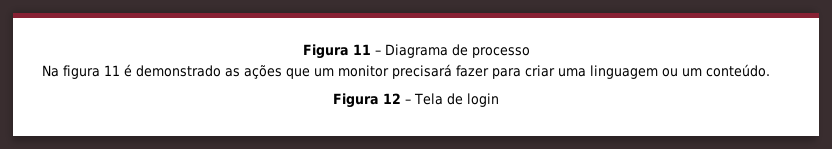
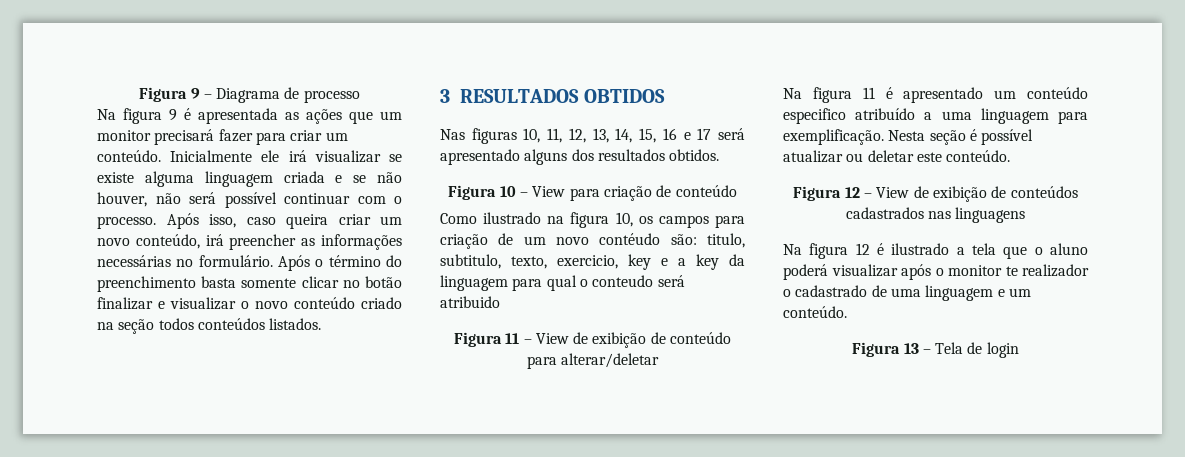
[302,44,371,59] Figura 11 -> [139,87,200,102] Figura 9
[104,64,221,77] 11 é demonstrado -> [169,108,278,124] 9 é apresentada
[558,64,770,79] [333,93,402,108] uma linguagem ou um conteúdo. // Figura 12 -> [325,132,348,141] [97,150,403,163] [97,171,402,187] [97,192,402,208] [97,213,402,229] [97,234,403,250] [97,255,402,271] [97,276,402,292] [97,297,402,310] [97,318,322,334] [440,89,665,103] [440,128,745,144] [440,149,720,165] [448,185,737,201] [440,212,745,228] [440,233,745,249] [440,254,745,270] [440,275,685,291] [440,296,500,308] [453,332,732,348] [526,353,660,369] [783,87,1088,103] [783,108,1088,124] [783,129,1034,145] [783,150,1011,163] [793,186,1078,202] [845,207,1026,223] [783,243,1088,259] [783,264,1089,280] [783,285,1031,301] [783,306,847,318] [852,342,919,357] um conteúdo. Inicialmente ele irá visualizar se existe alguma linguagem criada e se não houver, não será possível continuar com o processo. Após isso, caso queira criar um novo conteúdo, irá preencher as informações necessárias no formulário. Após o término do preenchimento basta somente clicar no botão finalizar e visualizar o novo conteúdo criado na seção todos conteúdos listados. // 3 RESULTADOS OBTIDOS // Nas figuras 10, 11, 12, 13, 14, 15, 16 e 17 será apresentado alguns dos resultados obtidos. // Figura 10 – View para criação de conteúdo // Como ilustrado na figura 10, os campos para criação de um novo contéudo são: titulo, subtitulo, texto, exercicio, key e a key da linguagem para qual o conteudo será atribuido // Figura 11 – View de exibição de conteúdo para alterar/deletar // Na figura 11 é apresentado um conteúdo especifico atribuído a uma linguagem para exemplificação. Nesta seção é possível atualizar ou deletar este conteúdo. // Figura 12 – View de exibição de conteúdos cadastrados nas linguagens // Na figura 12 é ilustrado a tela que o aluno poderá visualizar após o monitor te realizador o cadastrado de uma linguagem e um conteúdo. // Figura 13

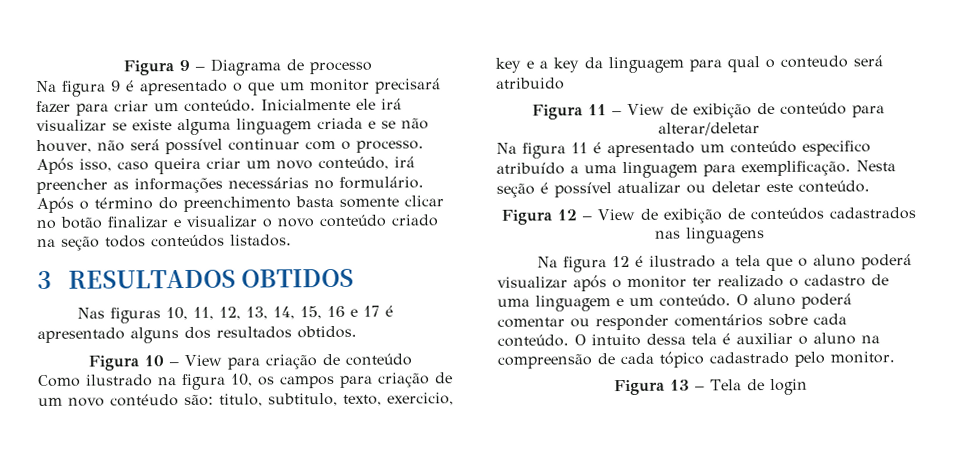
[198,108,342,124] apresentada as ações -> [140,79,243,96] apresentado o
[718,128,745,140] será -> [385,305,395,317] é
[1005,264,1089,277] [783,285,868,297] te realizador o cadastrado -> [692,274,866,288] ter realizado o cadastro
(847, 312) none -> [736,293,852,309] [497,313,847,331] [497,332,880,347] [497,351,895,369] O aluno poderá comentar ou responder comentários sobre cada conteúdo. O intuito dessa tela é auxiliar o aluno na compreensão de cada tópico cadastrado pelo monitor.

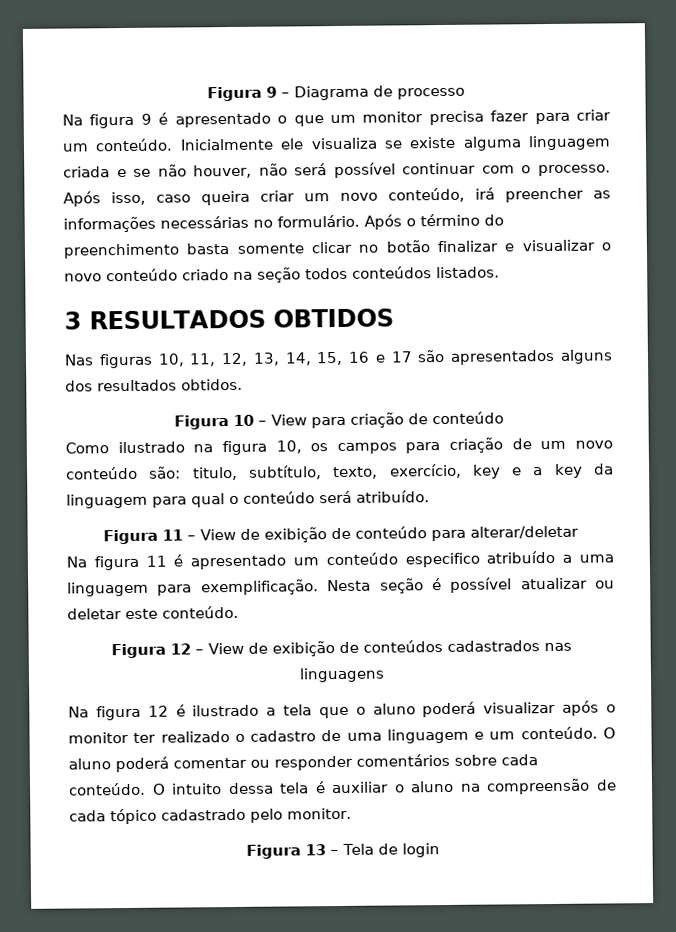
[375,78,441,94] precisará -> [428,110,484,126] precisa
[381,98,402,110] [36,119,107,133] irá visualizar -> [310,137,378,150] visualiza
[385,305,395,317] [37,327,125,344] é apresentado -> [417,349,556,365] são apresentados
[110,394,179,407] contéudo -> [66,466,138,480] conteúdo
[268,392,454,407] subtitulo, texto, exercicio, -> [247,463,462,480] subtítulo, texto, exercício,
[780,55,883,68] [496,77,565,90] conteudo será atribuido -> [243,490,430,504] conteúdo será atribuído.

